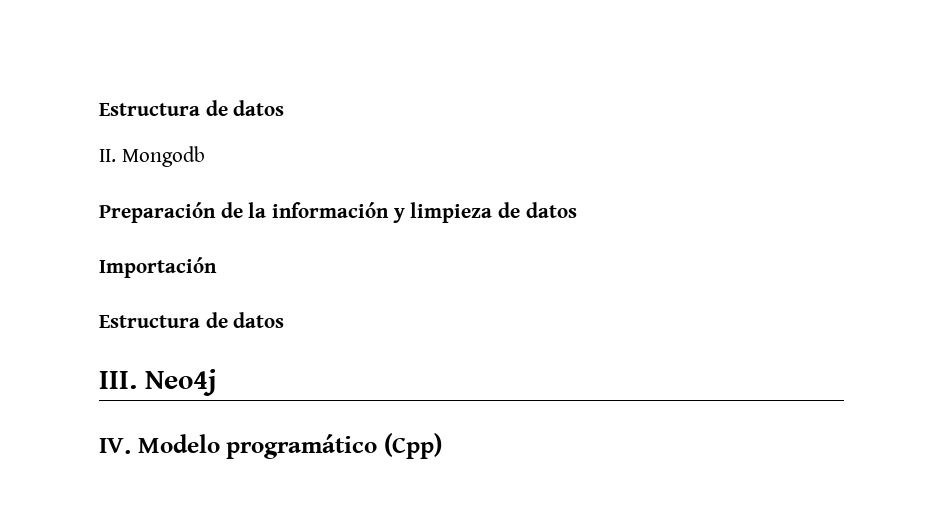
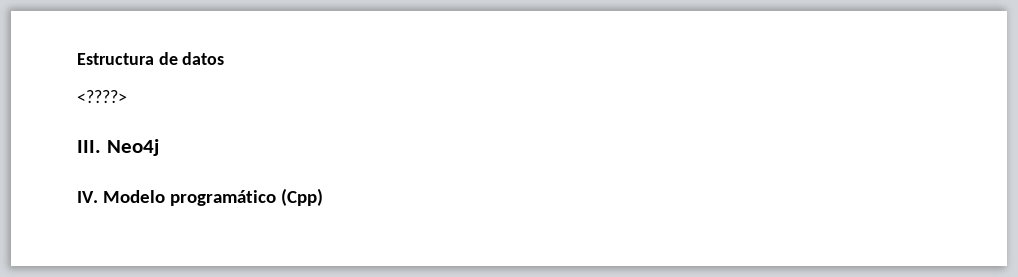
[99,100,285,116] [99,146,205,167] [99,202,577,223] [99,257,217,278] [99,312,285,328] Estructura de datos // II. Mongodb // Preparación de la información y limpieza de datos // Importación // Estructura de datos -> [77,52,225,65] [77,90,127,103] Estructura de datos // <????>

